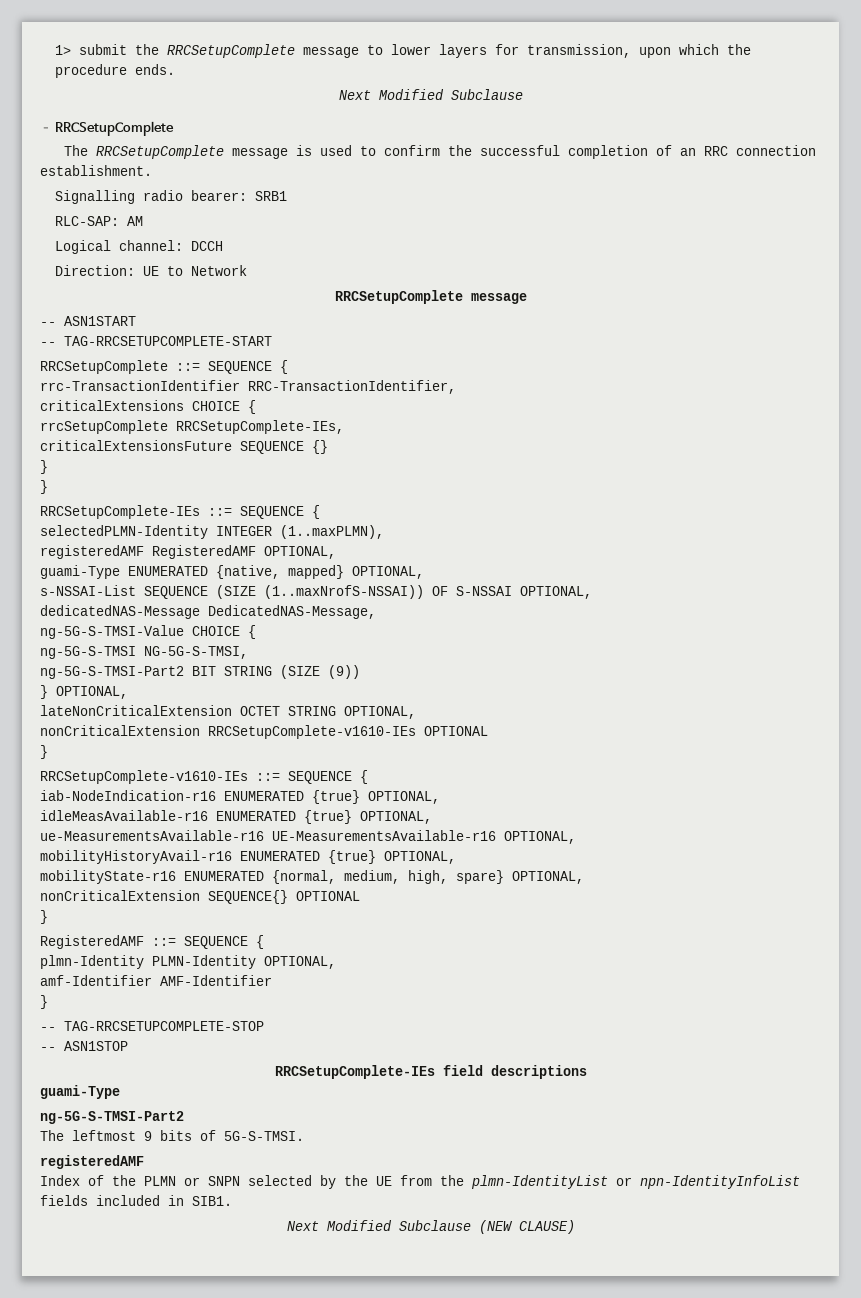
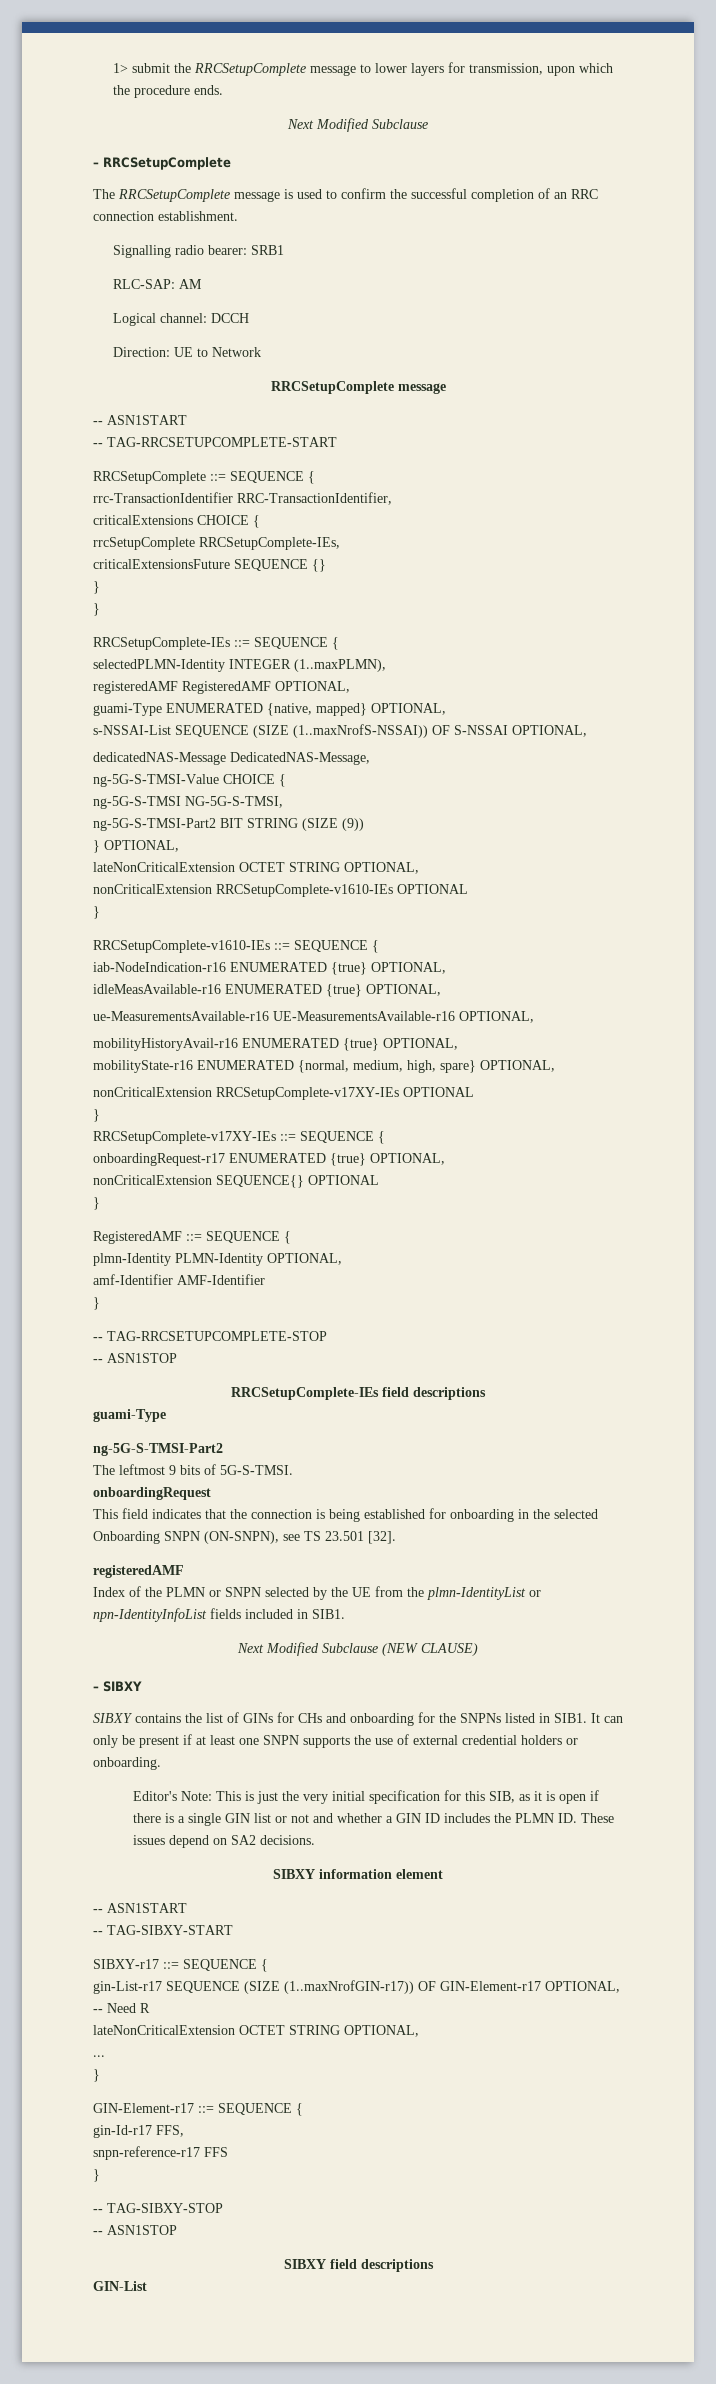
(584, 877) none -> [93,1087,474,1100] [93,1109,100,1122] [93,1131,385,1144] [93,1153,445,1166] // nonCriticalExtension RRCSetupComplete-v17XY-IEs OPTIONAL // } // RRCSetupComplete-v17XY-IEs ::= SEQUENCE { // onboardingRequest-r17 ENUMERATED {true} OPTIONAL,
(304, 1136) none -> [93,1487,211,1500] [93,1508,598,1522] [93,1531,396,1544] // onboardingRequest // This field indicates that the connection is being established for onboarding in the selected Onboarding SNPN (ON-SNPN), see TS 23.501 [32].
(575, 1227) none -> [93,1681,142,1692] [93,1712,623,1726] [93,1734,578,1748] [93,1757,161,1770] [133,1790,600,1804] [133,1813,615,1826] [133,1835,316,1848] [273,1869,443,1879] [93,1903,187,1913] [93,1925,233,1935] [93,1959,268,1972] [93,1980,620,1994] [93,2003,150,2013] [93,2025,419,2037] [93,2055,105,2057] [93,2069,100,2082] [93,2103,303,2116] [93,2125,184,2138] [93,2146,228,2160] [93,2169,100,2182] [93,2203,223,2213] [93,2225,177,2235] [283,2259,434,2272] [93,2281,147,2291] // – SIBXY // SIBXY contains the list of GINs for CHs and onboarding for the SNPNs listed in SIB1. It can only be present if at least one SNPN supports the use of external credential holders or onboarding. // Editor's Note: This is just the very initial specification for this SIB, as it is open if there is a single GIN list or not and whether a GIN ID includes the PLMN ID. These issues depend on SA2 decisions. // SIBXY information element // -- ASN1START // -- TAG-SIBXY-START // SIBXY-r17 ::= SEQUENCE { // gin-List-r17 SEQUENCE (SIZE (1..maxNrofGIN-r17)) OF GIN-Element-r17 OPTIONAL, -- Need R // lateNonCriticalExtension OCTET STRING OPTIONAL, // ... // } // GIN-Element-r17 ::= SEQUENCE { // gin-Id-r17 FFS, // snpn-reference-r17 FFS // } // -- TAG-SIBXY-STOP // -- ASN1STOP // SIBXY field descriptions // GIN-List

